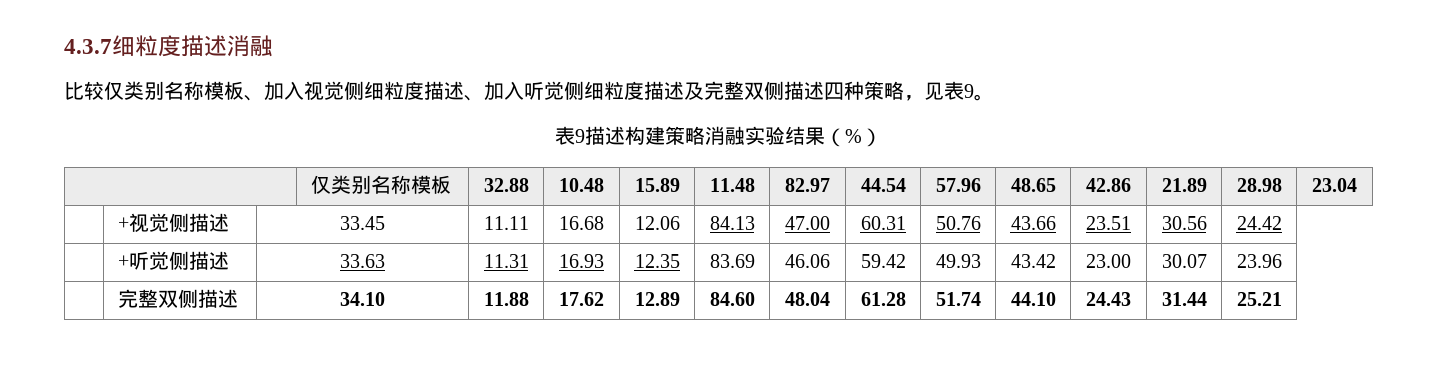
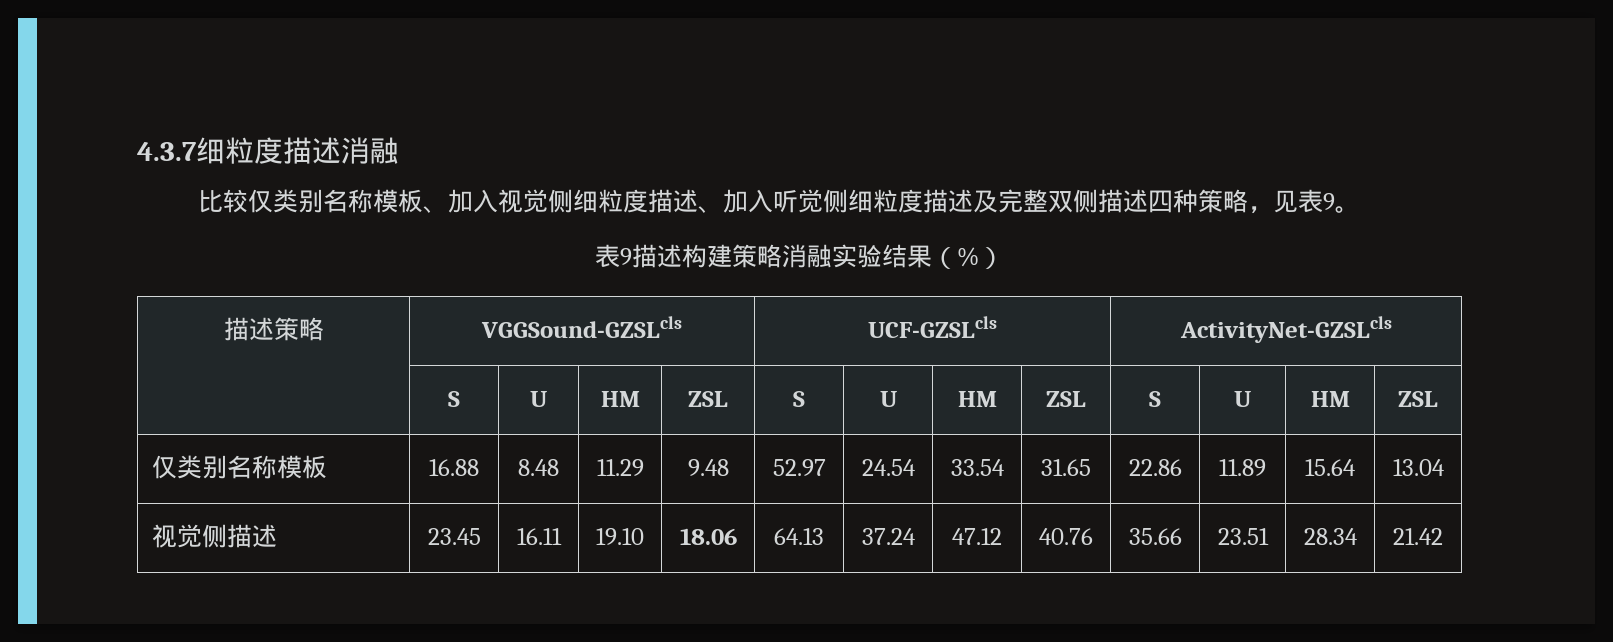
[310,175,451,194] [483,178,529,192] [559,178,604,192] [634,178,680,192] [709,178,755,192] [785,178,830,192] [860,178,906,192] [935,178,981,192] [1010,178,1056,192] [1086,178,1131,192] [1161,178,1207,192] [1236,178,1282,192] [1312,178,1357,192] [117,213,229,233] [340,216,385,230] [483,216,529,230] [559,216,604,230] [634,216,680,230] [709,216,755,230] [785,216,830,230] [860,216,906,230] [935,216,981,230] [1010,216,1056,230] [1086,216,1131,230] [1161,216,1207,230] [1236,216,1282,230] [117,251,229,270] [340,254,385,268] [483,254,529,268] [559,254,604,268] [634,254,680,268] [709,254,755,268] [785,254,830,268] [860,254,906,268] [935,254,981,268] [1010,254,1056,268] [1086,254,1131,268] [1161,254,1207,268] [1236,254,1282,268] [117,289,238,308] [340,292,385,306] [483,292,529,306] [559,292,604,306] [634,292,680,306] [709,292,755,306] [785,292,830,306] [860,292,906,306] [935,292,981,306] [1010,292,1056,306] [1086,292,1131,306] [1161,292,1207,306] [1236,292,1282,306] | 仅类别名称模板 | 32.88 | 10.48 | 15.89 | 11.48 | 82.97 | 44.54 | 57.96 | 48.65 | 42.86 | 21.89 | 28.98 | 23.04 // | +视觉侧描述 | 33.45 | 11.11 | 16.68 | 12.06 | 84.13 | 47.00 | 60.31 | 50.76 | 43.66 | 23.51 | 30.56 | 24.42 // | +听觉侧描述 | 33.63 | 11.31 | 16.93 | 12.35 | 83.69 | 46.06 | 59.42 | 49.93 | 43.42 | 23.00 | 30.07 | 23.96 // | 完整双侧描述 | 34.10 | 11.88 | 17.62 | 12.89 | 84.60 | 48.04 | 61.28 | 51.74 | 44.10 | 24.43 | 31.44 | 25.21 -> [223,317,324,341] [481,316,682,338] [868,316,997,338] [1179,316,1392,343] [448,391,460,407] [530,391,547,407] [600,391,640,407] [688,391,728,407] [793,391,805,407] [879,391,897,407] [957,391,997,407] [1046,391,1086,407] [1149,391,1161,407] [1234,391,1251,407] [1310,391,1350,407] [1398,391,1438,407] [152,455,328,479] [429,459,479,476] [518,459,559,476] [596,459,644,476] [687,459,729,476] [772,459,826,476] [861,459,915,476] [950,459,1004,476] [1041,459,1091,476] [1128,459,1182,476] [1219,459,1266,476] [1305,459,1355,476] [1392,459,1444,476] [152,524,278,548] [427,528,481,545] [516,528,562,545] [596,528,644,545] [679,528,737,545] [774,528,824,545] [861,528,915,545] [952,528,1002,545] [1039,528,1093,545] [1128,528,1182,545] [1217,528,1269,545] [1303,528,1357,545] [1393,528,1443,545] 描述策略 | VGGSound-GZSLcls | UCF-GZSLcls | ActivityNet-GZSLcls // | S | U | HM | ZSL | S | U | HM | ZSL | S | U | HM | ZSL // 仅类别名称模板 | 16.88 | 8.48 | 11.29 | 9.48 | 52.97 | 24.54 | 33.54 | 31.65 | 22.86 | 11.89 | 15.64 | 13.04 // 视觉侧描述 | 23.45 | 16.11 | 19.10 | 18.06 | 64.13 | 37.24 | 47.12 | 40.76 | 35.66 | 23.51 | 28.34 | 21.42

